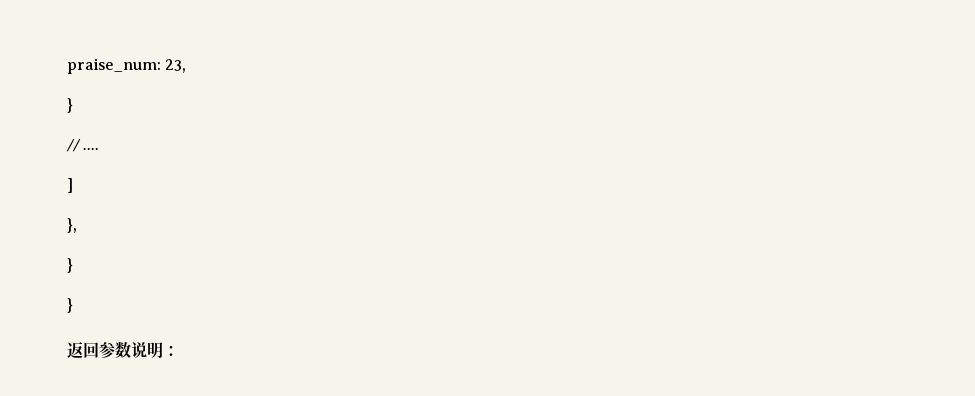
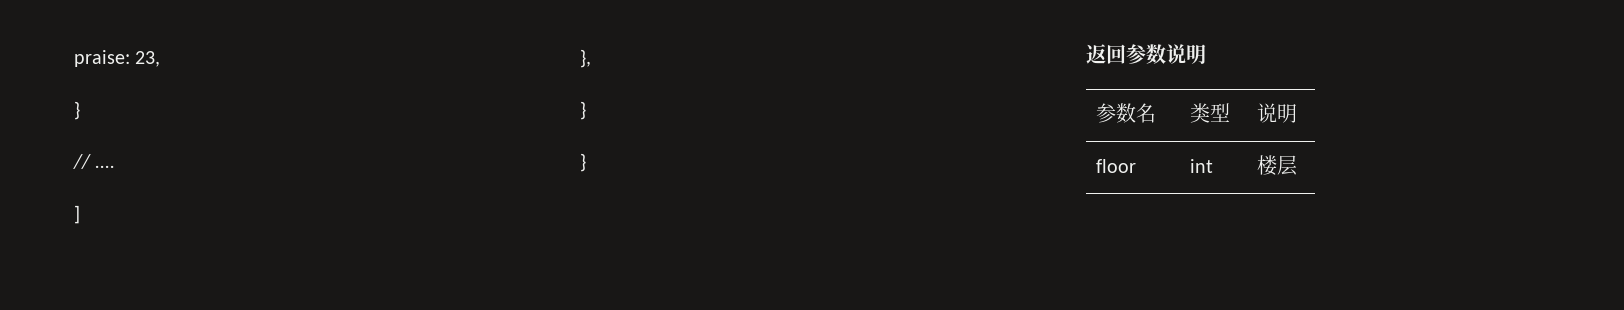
[67,58,161,74] praise_num: -> [74,50,130,67] praise:
[163,345,179,356] ： -> [1095,103,1156,123] [1189,103,1230,123] [1256,103,1297,123] [1095,159,1136,173] [1189,159,1213,173] [1256,155,1297,176] // 参数名 | 类型 | 说明 // floor | int | 楼层

